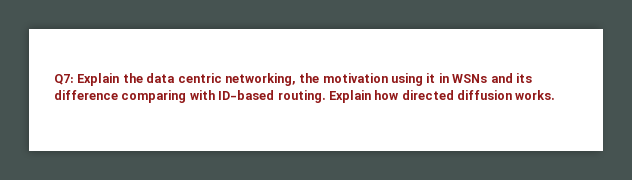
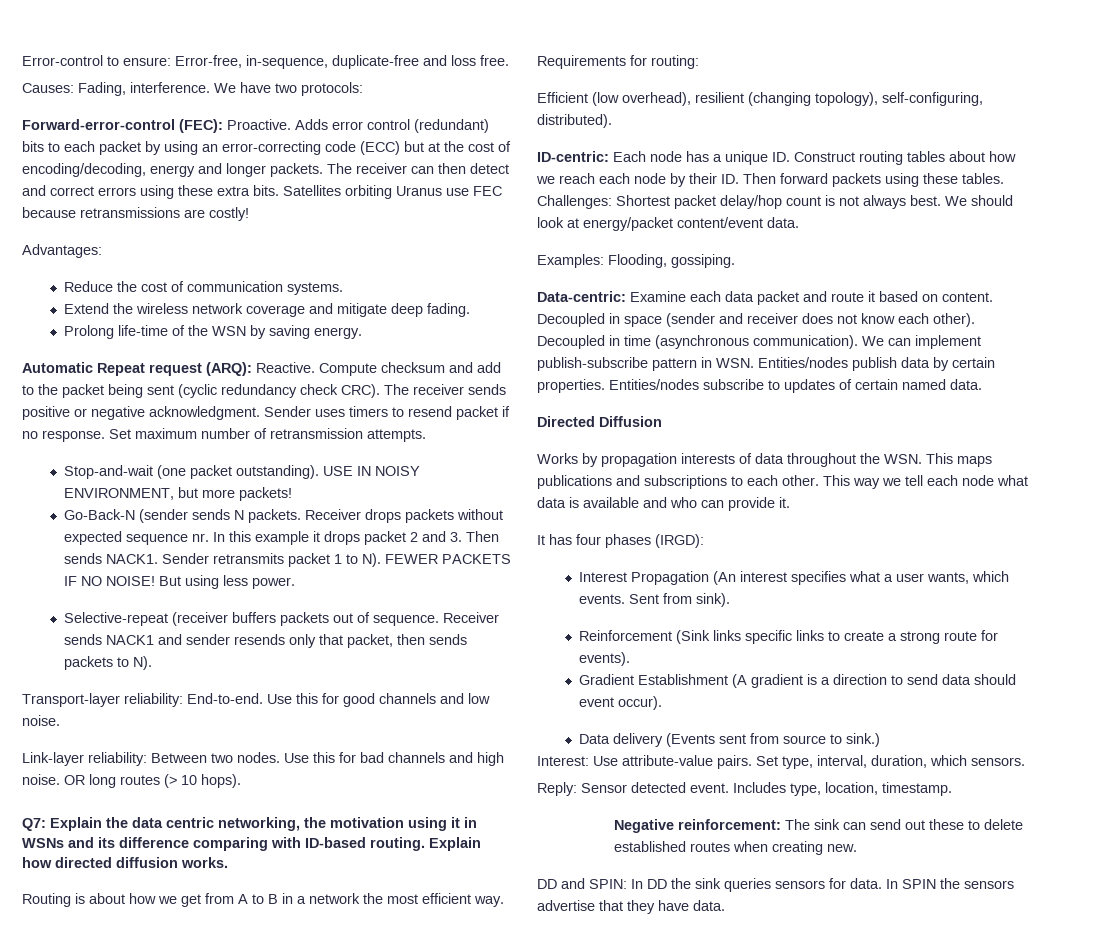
(54, 79) none -> [22,55,509,69] [22,82,363,96] [22,119,489,133] [22,141,511,155] [22,163,509,177] [22,185,502,199] [22,207,249,221] [22,244,102,258] [63,281,343,295] [63,303,470,317] [63,325,362,339] [22,362,501,376] [22,384,506,398] [22,406,510,420] [22,428,426,442] [63,465,420,479] [63,487,292,501] [63,509,503,523] [63,531,499,545] [63,553,511,567] [63,575,295,589] [63,612,499,626] [63,634,467,648] [63,656,152,670] [22,693,490,707] [22,715,60,726] [22,752,504,766] [22,774,241,788] Error-control to ensure: Error-free, in-sequence, duplicate-free and loss free. // Causes: Fading, interference. We have two protocols: // Forward-error-control (FEC): Proactive. Adds error control (redundant) bits to each packet by using an error-correcting code (ECC) but at the cost of encoding/decoding, energy and longer packets. The receiver can then detect and correct errors using these extra bits. Satellites orbiting Uranus use FEC because retransmissions are costly! // Advantages: // Reduce the cost of communication systems. // Extend the wireless network coverage and mitigate deep fading. // Prolong life-time of the WSN by saving energy. // Automatic Repeat request (ARQ): Reactive. Compute checksum and add to the packet being sent (cyclic redundancy check CRC). The receiver sends positive or negative acknowledgment. Sender uses timers to resend packet if no response. Set maximum number of retransmission attempts. // Stop-and-wait (one packet outstanding). USE IN NOISY ENVIRONMENT, but more packets! // Go-Back-N (sender sends N packets. Receiver drops packets without expected sequence nr. In this example it drops packet 2 and 3. Then sends NACK1. Sender retransmits packet 1 to N). FEWER PACKETS IF NO NOISE! But using less power. // Selective-repeat (receiver buffers packets out of sequence. Receiver sends NACK1 and sender resends only that packet, then sends packets to N). // Transport-layer reliability: End-to-end. Use this for good channels and low noise. // Link-layer reliability: Between two nodes. Use this for bad channels and high noise. OR long routes (> 10 hops). //
(556, 95) none -> [22,893,504,907] [537,55,699,69] [537,92,983,106] [537,114,612,128] [537,151,1016,165] [536,173,1004,187] [537,195,1013,209] [537,217,799,231] [537,254,735,268] [537,291,993,305] [537,313,975,327] [537,335,981,349] [537,357,995,371] [537,379,982,393] [537,416,662,427] [537,453,992,467] [537,475,1028,489] [537,497,790,511] [537,534,704,548] [578,571,1009,585] [578,593,730,607] [578,630,998,644] [578,652,630,666] [578,674,1016,688] [578,696,662,710] [578,733,880,747] [537,755,1025,769] [537,782,952,796] [613,819,1023,833] [613,841,857,855] [537,878,1014,892] [537,900,725,914] // Routing is about how we get from A to B in a network the most efficient way. Requirements for routing: // Efficient (low overhead), resilient (changing topology), self-configuring, distributed). // ID-centric: Each node has a unique ID. Construct routing tables about how we reach each node by their ID. Then forward packets using these tables. Challenges: Shortest packet delay/hop count is not always best. We should look at energy/packet content/event data. // Examples: Flooding, gossiping. // Data-centric: Examine each data packet and route it based on content. Decoupled in space (sender and receiver does not know each other). Decoupled in time (asynchronous communication). We can implement publish-subscribe pattern in WSN. Entities/nodes publish data by certain properties. Entities/nodes subscribe to updates of certain named data. // Directed Diffusion // Works by propagation interests of data throughout the WSN. This maps publications and subscriptions to each other. This way we tell each node what data is available and who can provide it. // It has four phases (IRGD): // Interest Propagation (An interest specifies what a user wants, which events. Sent from sink). // Reinforcement (Sink links specific links to create a strong route for events). // Gradient Establishment (A gradient is a direction to send data should event occur). // Data delivery (Events sent from source to sink.) // Interest: Use attribute-value pairs. Set type, interval, duration, which sensors. // Reply: Sensor detected event. Includes type, location, timestamp. // Negative reinforcement: The sink can send out these to delete established routes when creating new. // DD and SPIN: In DD the sink queries sensors for data. In SPIN the sensors advertise that they have data.

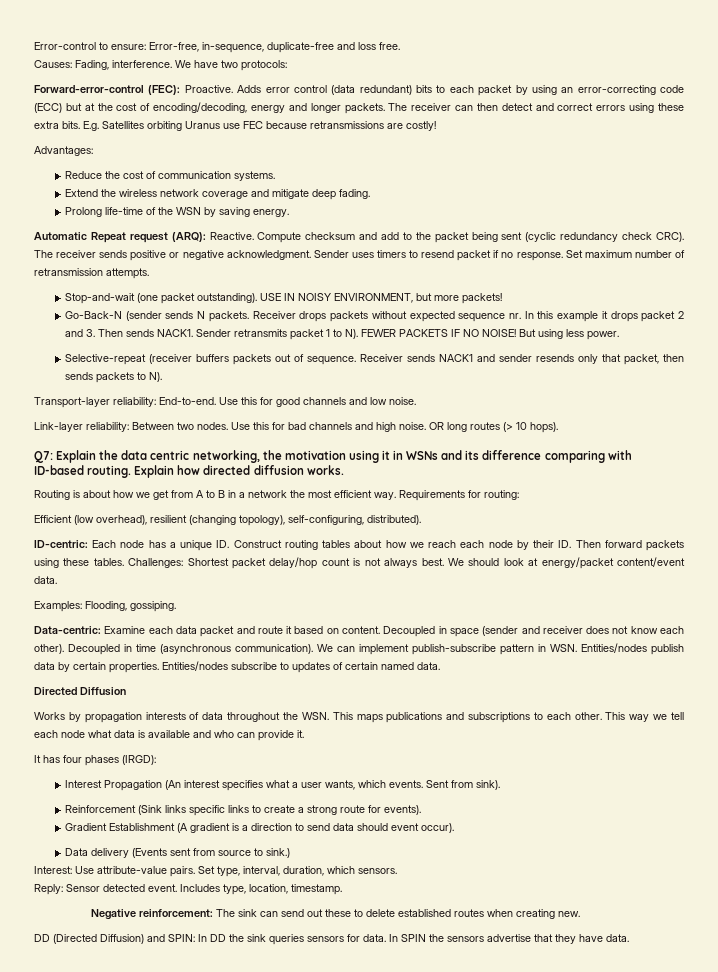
[414,119,489,133] (redundant) -> [331,85,412,95] (data redundant)
(279, 190) none -> [83,121,99,131] E.g.
(557, 884) none -> [53,934,144,944] (Directed Diffusion)

